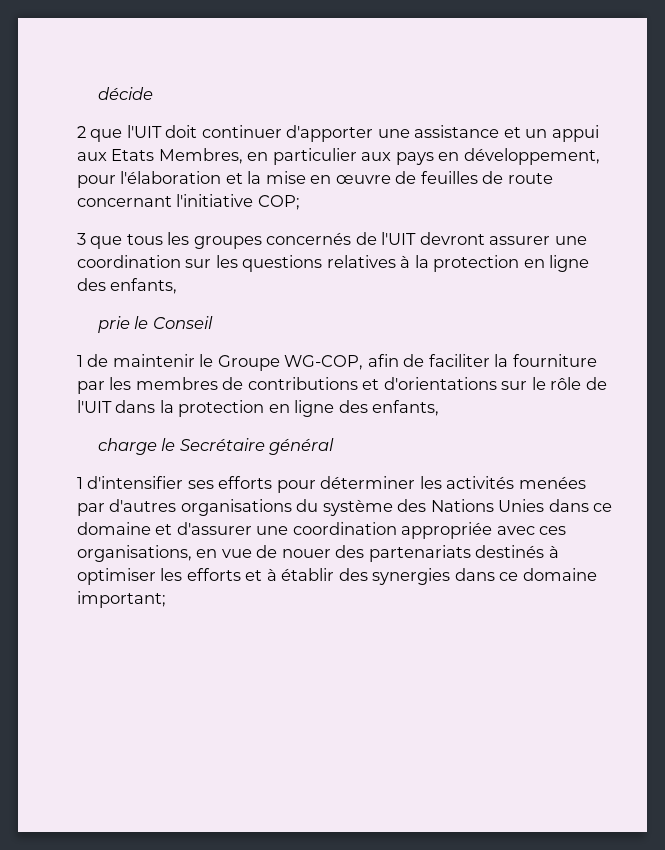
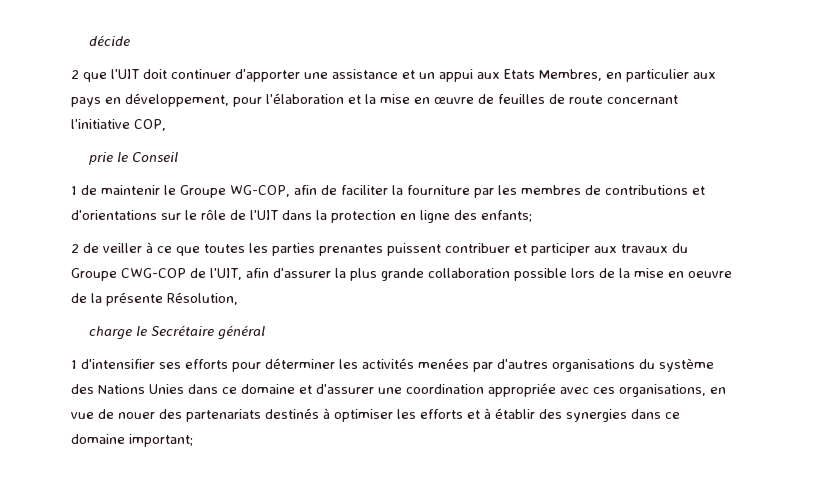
[257,195,300,210] [77,232,587,249] [77,255,590,272] [77,278,178,294] COP; // 3 que tous les groupes concernés de l'UIT devront assurer une coordination sur les questions relatives à la protection en ligne des enfants, -> [134,119,166,131] COP,
[372,400,440,416] enfants, -> [481,210,532,222] [71,242,688,256] [71,268,732,281] [71,292,238,306] enfants; // 2 de veiller à ce que toutes les parties prenantes puissent contribuer et participer aux travaux du Groupe CWG-COP de l'UIT, afin d'assurer la plus grande collaboration possible lors de la mise en oeuvre de la présente Résolution,

